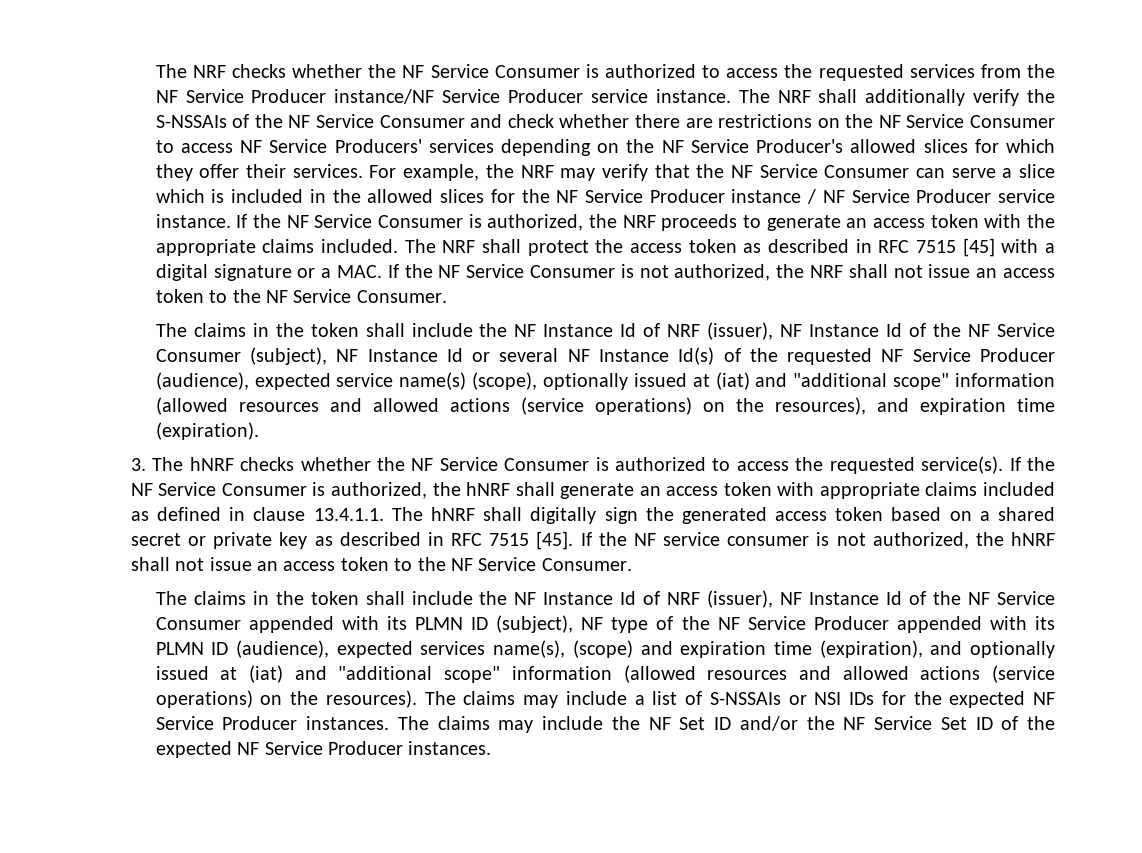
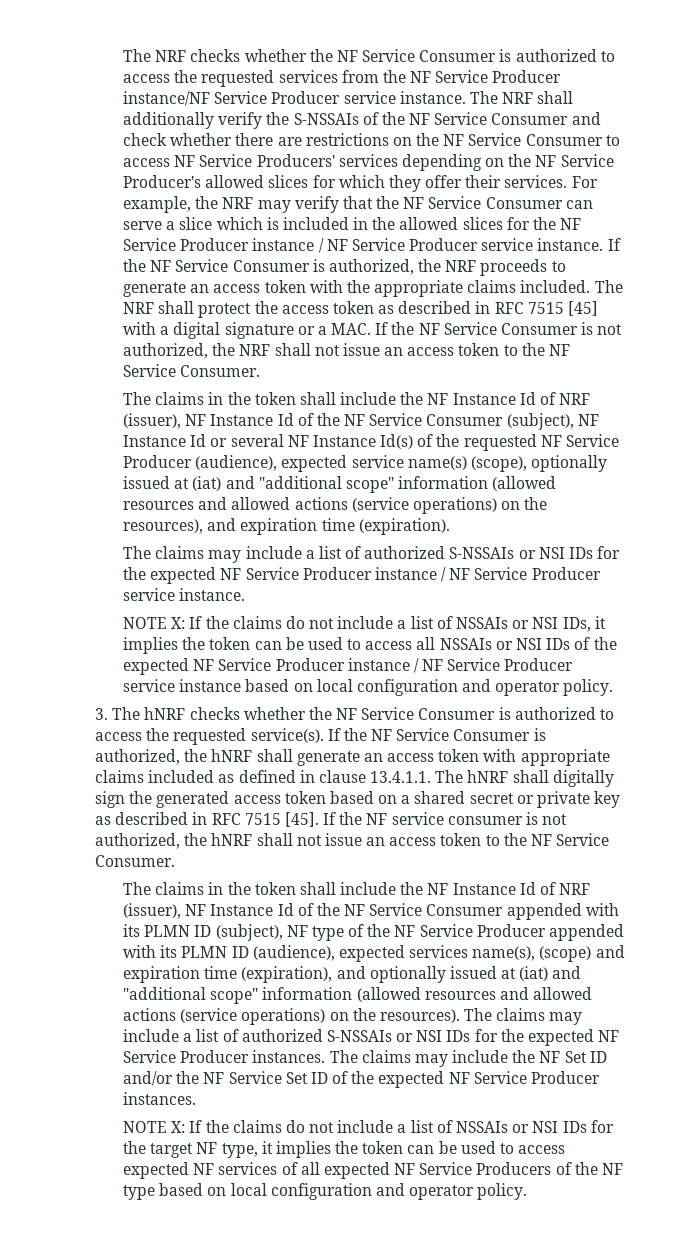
(259, 431) none -> [122,546,621,563] [122,567,601,584] [122,588,246,601] [122,616,606,632] [122,637,617,654] [122,658,574,675] [122,679,614,696] // The claims may include a list of authorized S-NSSAIs or NSI IDs for the expected NF Service Producer instance / NF Service Producer service instance. // NOTE X: If the claims do not include a list of NSSAIs or NSI IDs, it implies the token can be used to access all NSSAIs or NSI IDs of the expected NF Service Producer instance / NF Service Producer service instance based on local configuration and operator policy.
(703, 698) none -> [241,1029,323,1042] authorized
(492, 748) none -> [122,1120,614,1133] [122,1141,566,1158] [122,1162,623,1179] [122,1183,528,1200] // NOTE X: If the claims do not include a list of NSSAIs or NSI IDs for the target NF type, it implies the token can be used to access expected NF services of all expected NF Service Producers of the NF type based on local configuration and operator policy.

